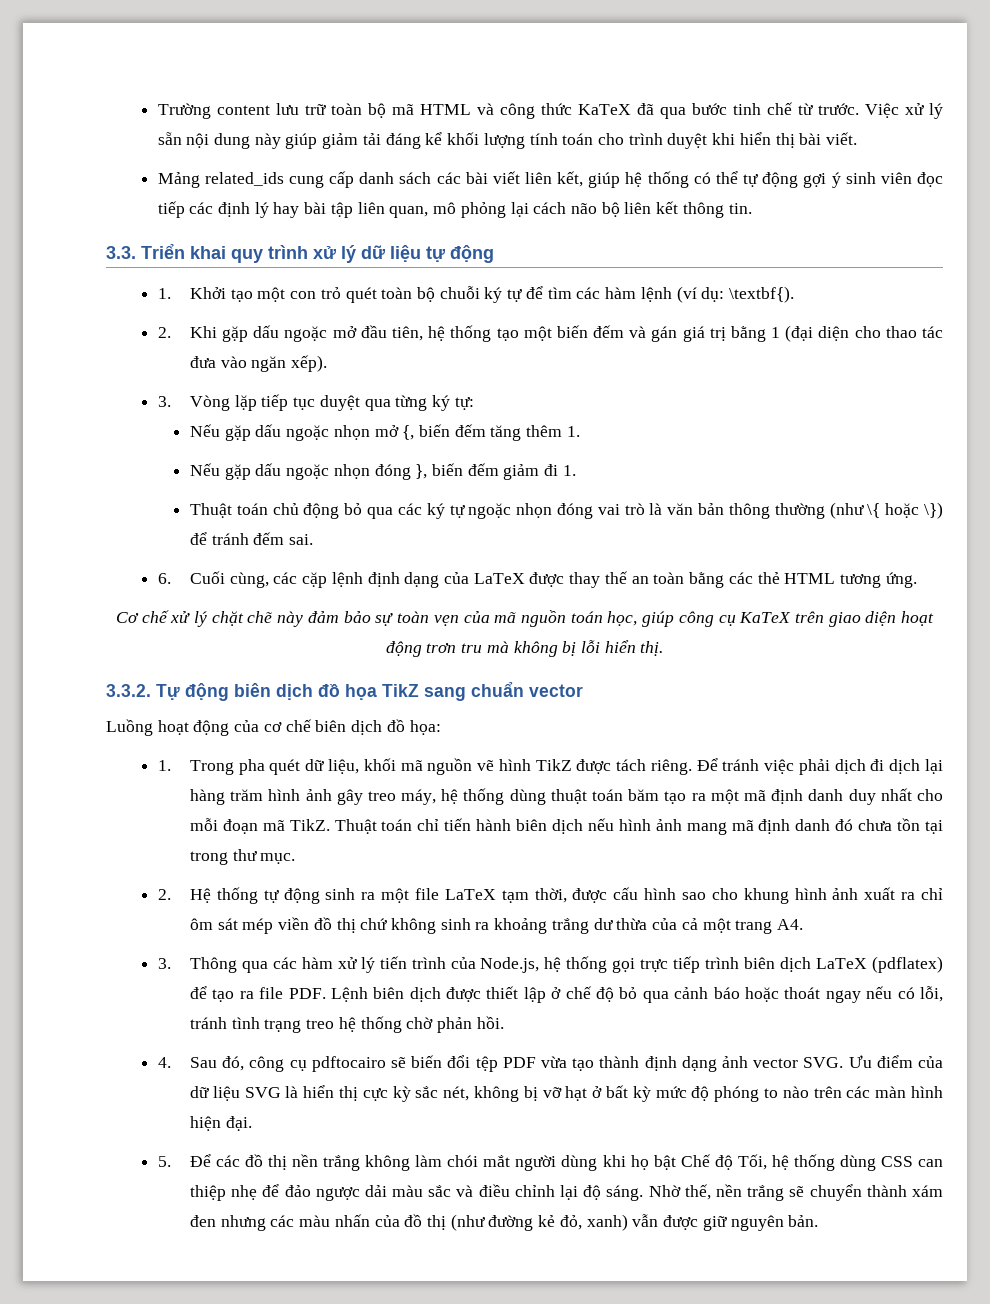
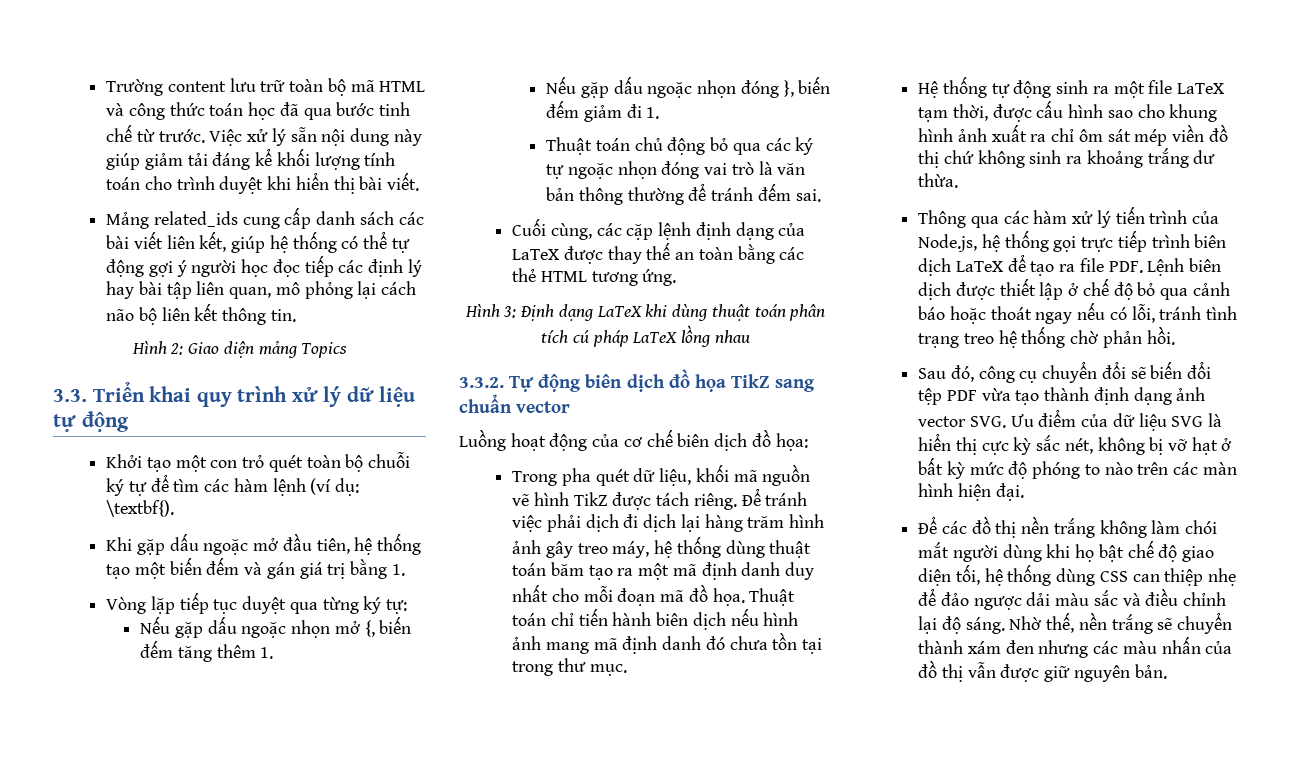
[577,104,631,115] KaTeX -> [209,102,276,120] toán học
[845,172,912,184] sinh viên -> [191,259,269,277] người học
(752, 208) none -> [131,341,348,358] // Hình 2: Giao diện mảng Topics
[157,288,171,299] 1. -> (129, 421) none
[157,327,171,338] 2. -> (175, 508) none
[771,325,943,342] [189,355,328,372] [157,396,171,407] 1 (đại diện cho thao tác đưa vào ngăn xếp). // 3. -> [391,564,405,576] 1. //
[829,502,943,519] (như \{ hoặc \}) -> (684, 196) none
[157,573,171,584] 6. -> (821, 195) none
[115,610,935,627] [385,640,664,657] Cơ chế xử lý chặt chẽ này đảm bảo sự toàn vẹn của mã nguồn toán học, giúp công cụ KaTeX trên giao diện hoạt động trơn tru mà không bị lỗi hiển thị. -> [464,304,826,321] [541,325,750,347] Hình 3: Định dạng LaTeX khi dùng thuật toán phân tích cú pháp LaTeX lồng nhau
[157,760,171,771] 1. -> (808, 442) none
[289,819,330,831] TikZ. -> [688,584,745,606] đồ họa.
[157,889,171,900] 2. -> (627, 670) none
[616,918,803,934] [157,958,171,969] thừa của cả một trang A4. // 3. -> [918,173,959,188] thừa. //
[872,956,943,973] (pdflatex) -> (1003, 266) none
[157,1057,171,1068] 4. -> (1175, 335) none
[311,1056,386,1072] pdftocairo -> [1042,361,1126,383] chuyển đổi
[157,1156,171,1167] 5. -> (1024, 492) none
[680,1154,767,1170] Chế độ Tối, -> [1127,540,1215,562] [918,564,980,586] chế độ giao diện tối,
[450,1214,628,1231] (như đường kẻ đỏ, xanh) -> (963, 673) none

